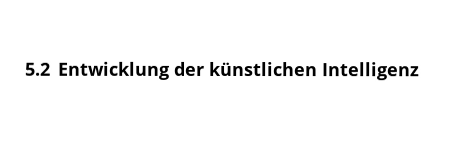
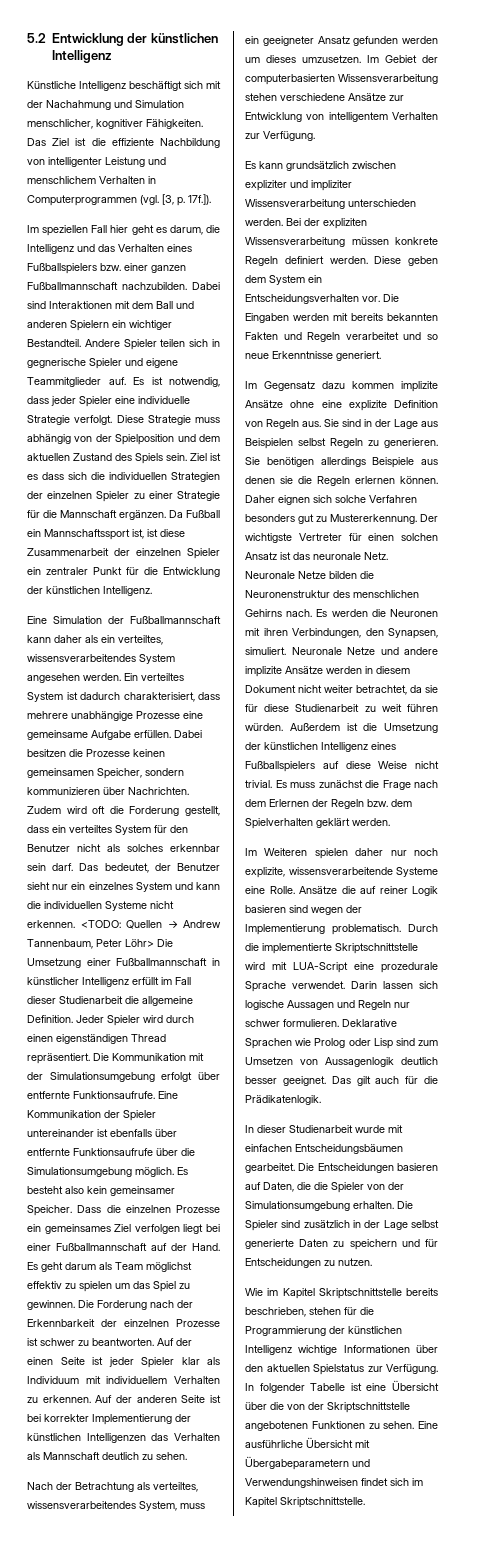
(420, 71) none -> [27,81,221,91] [27,100,184,110] [27,119,203,129] [27,138,220,148] [27,157,166,167] [27,176,156,184] [27,194,211,206] [27,225,220,236] [27,244,192,254] [27,263,186,274] [27,282,220,290] [27,301,194,309] [27,320,172,331] [27,339,221,350] [27,358,178,369] [27,377,220,387] [27,396,190,407] [27,415,220,425] [27,434,221,445] [27,453,221,464] [27,472,220,482] [27,491,220,502] [27,510,220,520] [27,529,185,540] [27,548,220,559] [27,567,220,577] [27,586,152,596] [27,616,221,624] [27,635,163,645] [27,654,175,664] [27,673,184,683] [27,692,220,702] [27,711,203,721] [27,730,202,740] [27,749,165,757] [27,768,184,779] [27,787,189,795] [27,806,220,816] [27,825,188,835] [27,844,220,852] [27,863,220,873] [27,882,220,892] [27,901,174,911] [27,920,221,929] [27,939,173,949] [27,958,220,968] [27,977,191,987] [27,996,193,1006] [27,1015,194,1026] [27,1034,166,1044] [27,1053,204,1064] [27,1072,220,1082] [27,1091,178,1099] [27,1110,156,1121] [27,1129,177,1137] [27,1148,195,1156] [27,1167,188,1177] [27,1186,175,1196] [27,1205,220,1216] [27,1224,220,1234] [27,1243,220,1251] [27,1262,192,1272] [27,1281,190,1292] [27,1300,193,1310] [27,1319,220,1327] [27,1338,192,1346] [27,1357,220,1368] [27,1376,220,1384] [27,1395,221,1403] [27,1414,191,1425] [27,1433,220,1443] [27,1452,187,1460] [27,1482,198,1492] [27,1501,205,1511] [245,36,438,46] [245,55,438,63] [245,74,438,85] [245,93,404,101] [245,112,438,122] [245,131,315,141] [245,161,396,171] [245,180,352,191] [245,199,416,209] [245,218,367,229] [245,237,438,247] [245,256,438,266] [245,275,322,285] [245,294,399,304] [245,313,438,323] [245,332,438,342] [245,351,381,361] [245,381,438,392] [245,400,438,411] [245,419,438,429] [245,438,438,449] [245,457,438,468] [245,476,438,486] [245,495,417,505] [245,514,438,524] [245,533,438,543] [245,552,388,560] [245,571,374,579] [245,590,419,598] [245,609,438,617] [245,628,438,639] [245,647,438,655] [245,666,410,677] [245,685,438,695] [245,704,438,712] [245,723,438,733] [245,742,396,752] [245,761,439,772] [245,780,438,790] [245,799,412,809] [245,818,390,829] [245,848,438,859] [245,867,438,878] [245,886,438,896] [245,905,362,915] [245,924,438,935] [245,943,418,954] [245,962,438,973] [245,981,438,992] [245,1000,410,1010] [245,1019,397,1027] [245,1038,438,1049] [245,1057,438,1067] [245,1076,438,1086] [245,1095,321,1105] [245,1125,403,1133] [245,1144,403,1154] [245,1163,438,1173] [245,1182,404,1193] [245,1201,413,1211] [245,1220,439,1231] [245,1239,438,1250] [245,1258,372,1268] [245,1288,438,1299] [245,1307,374,1317] [245,1326,402,1336] [245,1345,438,1355] [245,1364,438,1375] [245,1380,439,1393] [245,1402,410,1413] [245,1421,438,1431] [245,1437,370,1448] [245,1456,370,1470] [245,1478,423,1488] [245,1497,365,1508] // Künstliche Intelligenz beschäftigt sich mit der Nachahmung und Simulation menschlicher, kognitiver Fähigkeiten. Das Ziel ist die effiziente Nachbildung von intelligenter Leistung und menschlichem Verhalten in Computerprogrammen (vgl. [3, p. 17f.]). // Im speziellen Fall hier geht es darum, die Intelligenz und das Verhalten eines Fußballspielers bzw. einer ganzen Fußballmannschaft nachzubilden. Dabei sind Interaktionen mit dem Ball und anderen Spielern ein wichtiger Bestandteil. Andere Spieler teilen sich in gegnerische Spieler und eigene Teammitglieder auf. Es ist notwendig, dass jeder Spieler eine individuelle Strategie verfolgt. Diese Strategie muss abhängig von der Spielposition und dem aktuellen Zustand des Spiels sein. Ziel ist es dass sich die individuellen Strategien der einzelnen Spieler zu einer Strategie für die Mannschaft ergänzen. Da Fußball ein Mannschaftssport ist, ist diese Zusammenarbeit der einzelnen Spieler ein zentraler Punkt für die Entwicklung der künstlichen Intelligenz. // Eine Simulation der Fußballmannschaft kann daher als ein verteiltes, wissensverarbeitendes System angesehen werden. Ein verteiltes System ist dadurch charakterisiert, dass mehrere unabhängige Prozesse eine gemeinsame Aufgabe erfüllen. Dabei besitzen die Prozesse keinen gemeinsamen Speicher, sondern kommunizieren über Nachrichten. Zudem wird oft die Forderung gestellt, dass ein verteiltes System für den Benutzer nicht als solches erkennbar sein darf. Das bedeutet, der Benutzer sieht nur ein einzelnes System und kann die individuellen Systeme nicht erkennen. <TODO: Quellen → Andrew Tannenbaum, Peter Löhr> Die Umsetzung einer Fußballmannschaft in künstlicher Intelligenz erfüllt im Fall dieser Studienarbeit die allgemeine Definition. Jeder Spieler wird durch einen eigenständigen Thread repräsentiert. Die Kommunikation mit der Simulationsumgebung erfolgt über entfernte Funktionsaufrufe. Eine Kommunikation der Spieler untereinander ist ebenfalls über entfernte Funktionsaufrufe über die Simulationsumgebung möglich. Es besteht also kein gemeinsamer Speicher. Dass die einzelnen Prozesse ein gemeinsames Ziel verfolgen liegt bei einer Fußballmannschaft auf der Hand. Es geht darum als Team möglichst effektiv zu spielen um das Spiel zu gewinnen. Die Forderung nach der Erkennbarkeit der einzelnen Prozesse ist schwer zu beantworten. Auf der einen Seite ist jeder Spieler klar als Individuum mit individuellem Verhalten zu erkennen. Auf der anderen Seite ist bei korrekter Implementierung der künstlichen Intelligenzen das Verhalten als Mannschaft deutlich zu sehen. // Nach der Betrachtung als verteiltes, wissensverarbeitendes System, muss ein geeigneter Ansatz gefunden werden um dieses umzusetzen. Im Gebiet der computerbasierten Wissensverarbeitung stehen verschiedene Ansätze zur Entwicklung von intelligentem Verhalten zur Verfügung. // Es kann grundsätzlich zwischen expliziter und impliziter Wissensverarbeitung unterschieden werden. Bei der expliziten Wissensverarbeitung müssen konkrete Regeln definiert werden. Diese geben dem System ein Entscheidungsverhalten vor. Die Eingaben werden mit bereits bekannten Fakten und Regeln verarbeitet und so neue Erkenntnisse generiert. // Im Gegensatz dazu kommen implizite Ansätze ohne eine explizite Definition von Regeln aus. Sie sind in der Lage aus Beispielen selbst Regeln zu generieren. Sie benötigen allerdings Beispiele aus denen sie die Regeln erlernen können. Daher eignen sich solche Verfahren besonders gut zu Mustererkennung. Der wichtigste Vertreter für einen solchen Ansatz ist das neuronale Netz. Neuronale Netze bilden die Neuronenstruktur des menschlichen Gehirns nach. Es werden die Neuronen mit ihren Verbindungen, den Synapsen, simuliert. Neuronale Netze und andere implizite Ansätze werden in diesem Dokument nicht weiter betrachtet, da sie für diese Studienarbeit zu weit führen würden. Außerdem ist die Umsetzung der künstlichen Intelligenz eines Fußballspielers auf diese Weise nicht trivial. Es muss zunächst die Frage nach dem Erlernen der Regeln bzw. dem Spielverhalten geklärt werden. // Im Weiteren spielen daher nur noch explizite, wissensverarbeitende Systeme eine Rolle. Ansätze die auf reiner Logik basieren sind wegen der Implementierung problematisch. Durch die implementierte Skriptschnittstelle wird mit LUA-Script eine prozedurale Sprache verwendet. Darin lassen sich logische Aussagen und Regeln nur schwer formulieren. Deklarative Sprachen wie Prolog oder Lisp sind zum Umsetzen von Aussagenlogik deutlich besser geeignet. Das gilt auch für die Prädikatenlogik. // In dieser Studienarbeit wurde mit einfachen Entscheidungsbäumen gearbeitet. Die Entscheidungen basieren auf Daten, die die Spieler von der Simulationsumgebung erhalten. Die Spieler sind zusätzlich in der Lage selbst generierte Daten zu speichern und für Entscheidungen zu nutzen. // Wie im Kapitel Skriptschnittstelle bereits beschrieben, stehen für die Programmierung der künstlichen Intelligenz wichtige Informationen über den aktuellen Spielstatus zur Verfügung. In folgender Tabelle ist eine Übersicht über die von der Skriptschnittstelle angebotenen Funktionen zu sehen. Eine ausführliche Übersicht mit Übergabeparametern und Verwendungshinweisen findet sich im Kapitel Skriptschnittstelle.

